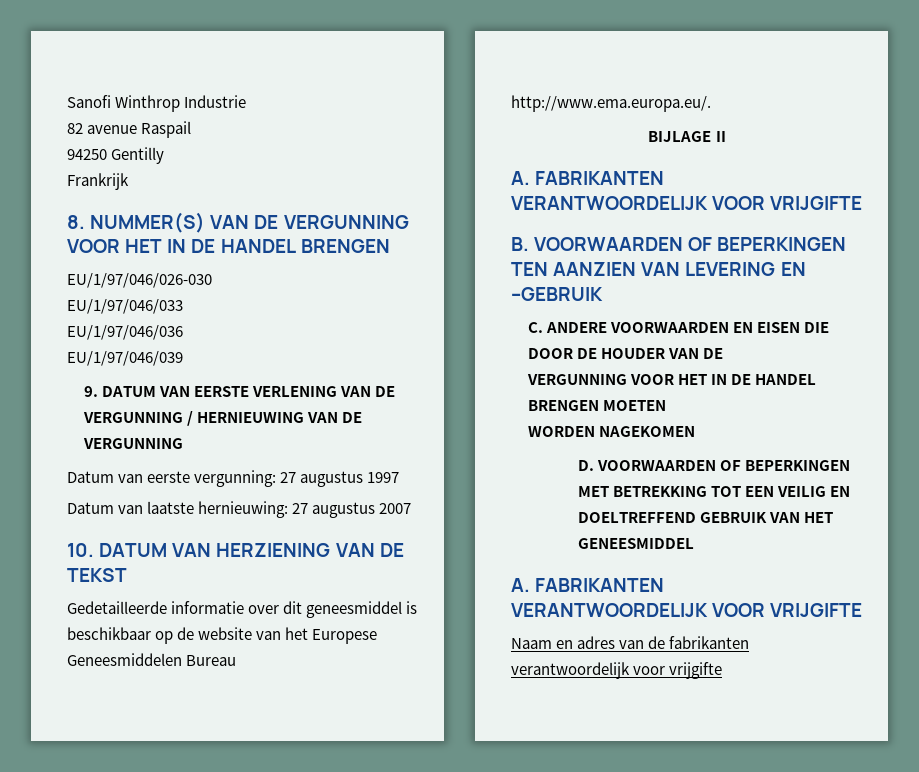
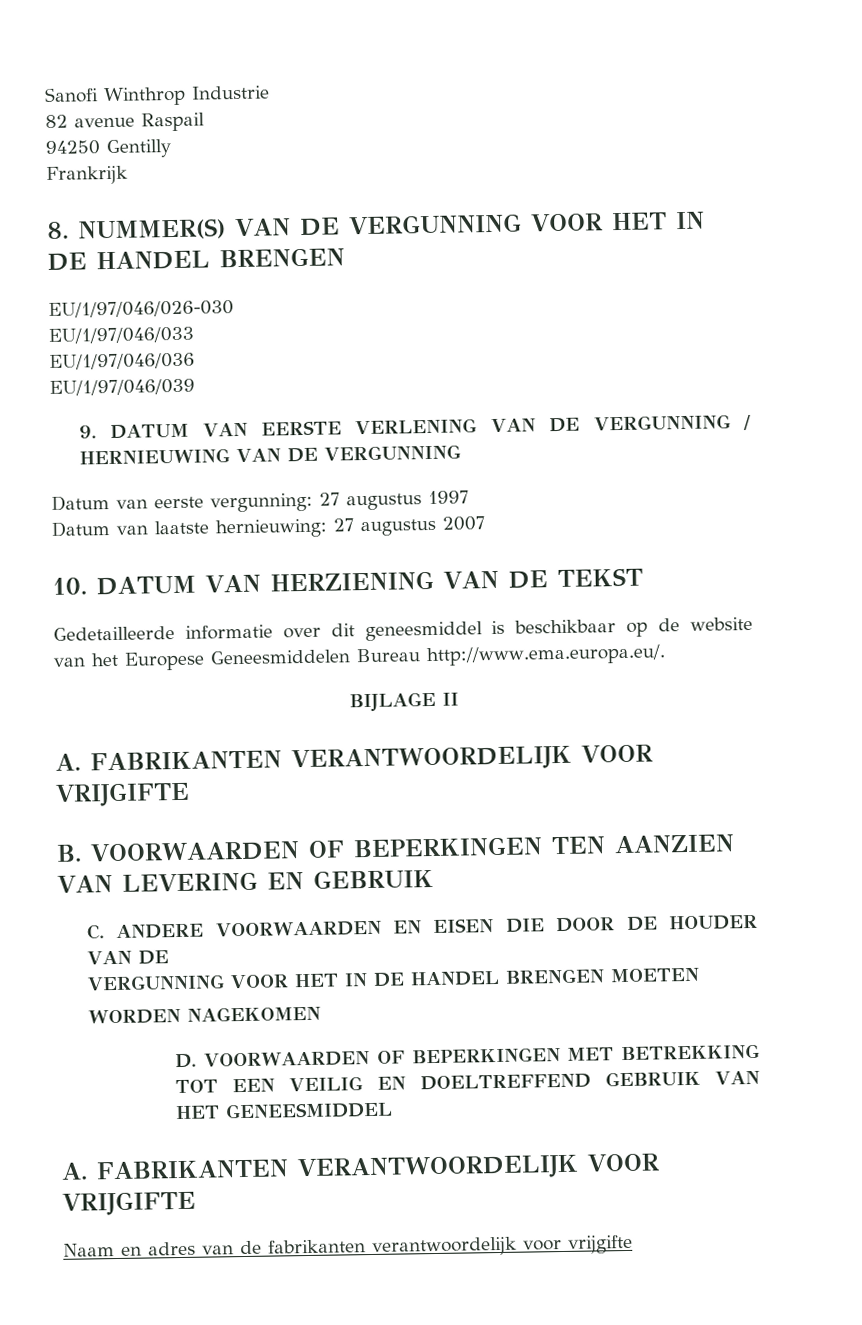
[511,287,603,301] –GEBRUIK -> [312,868,434,889] GEBRUIK

